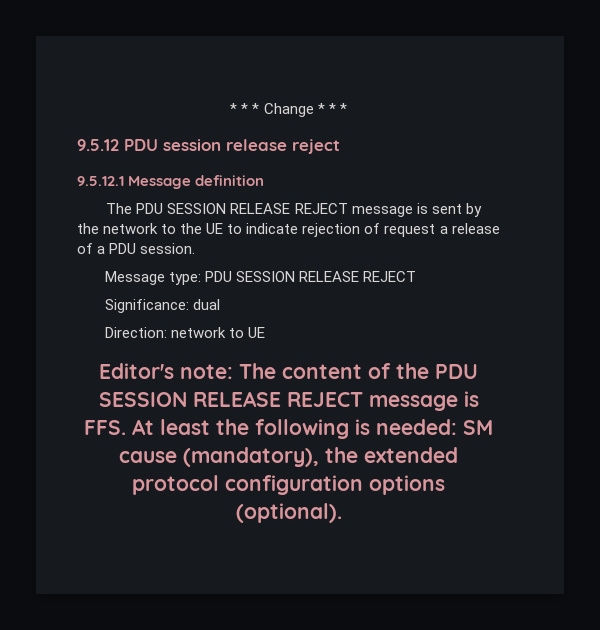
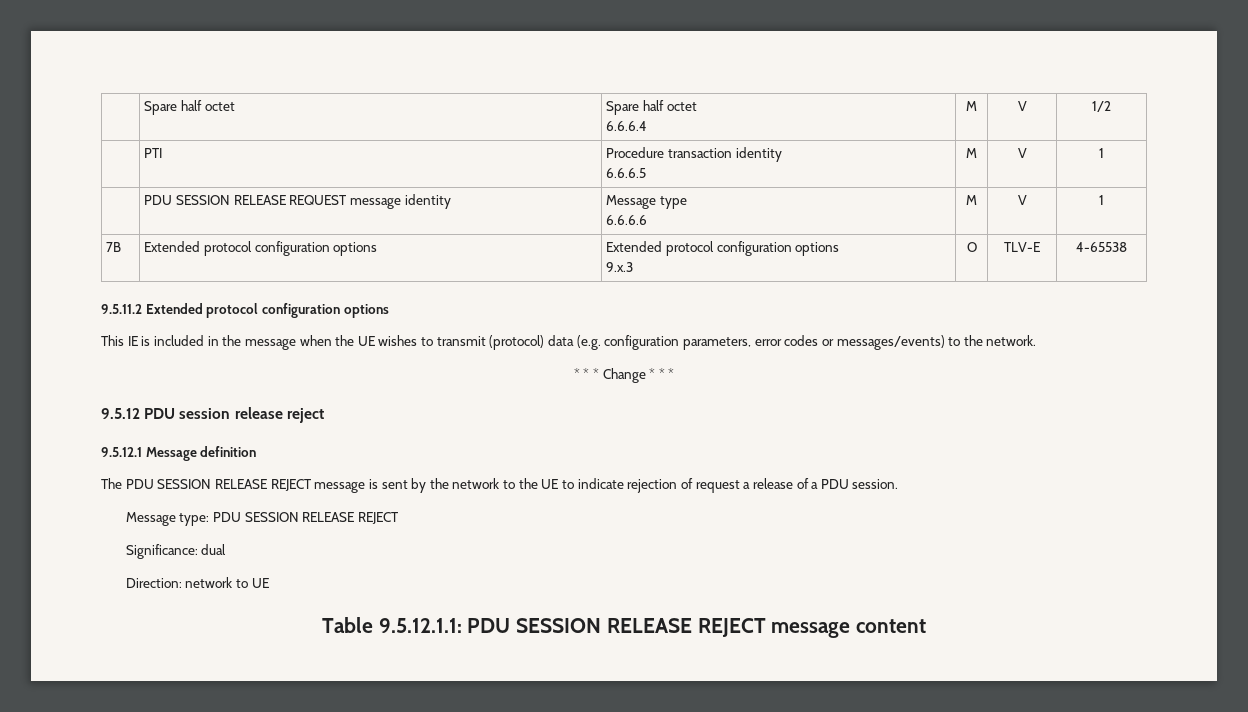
(230, 108) none -> [144,100,235,115] [606,100,697,115] [606,121,648,131] [966,101,977,111] [1017,101,1027,111] [1092,101,1111,112] [144,148,163,158] [606,147,782,162] [606,168,647,178] [966,148,977,158] [1017,148,1027,158] [1099,148,1104,158] [144,194,451,209] [606,195,688,209] [606,215,648,225] [966,195,977,205] [1017,195,1027,205] [1099,195,1104,205] [106,242,122,252] [144,241,378,256] [606,241,840,256] [606,262,634,272] [966,242,977,252] [1004,242,1041,252] [1076,242,1127,252] [101,303,389,318] [101,335,1037,350] | Spare half octet | Spare half octet // 6.6.6.4 | M | V | 1/2 // | PTI | Procedure transaction identity // 6.6.6.5 | M | V | 1 // | PDU SESSION RELEASE REQUEST message identity | Message type // 6.6.6.6 | M | V | 1 // 7B | Extended protocol configuration options | Extended protocol configuration options // 9.x.3 | O | TLV-E | 4-65538 // 9.5.11.2 Extended protocol configuration options // This IE is included in the message when the UE wishes to transmit (protocol) data (e.g. configuration parameters, error codes or messages/events) to the network. //
[99,363,478,379] [98,391,479,411] [84,419,493,439] [119,447,458,467] [132,475,445,495] [235,503,342,523] Editor's note: The content of the PDU SESSION RELEASE REJECT message is FFS. At least the following is needed: SM cause (mandatory), the extended protocol configuration options (optional). -> [322,617,926,638] Table 9.5.12.1.1: PDU SESSION RELEASE REJECT message content

